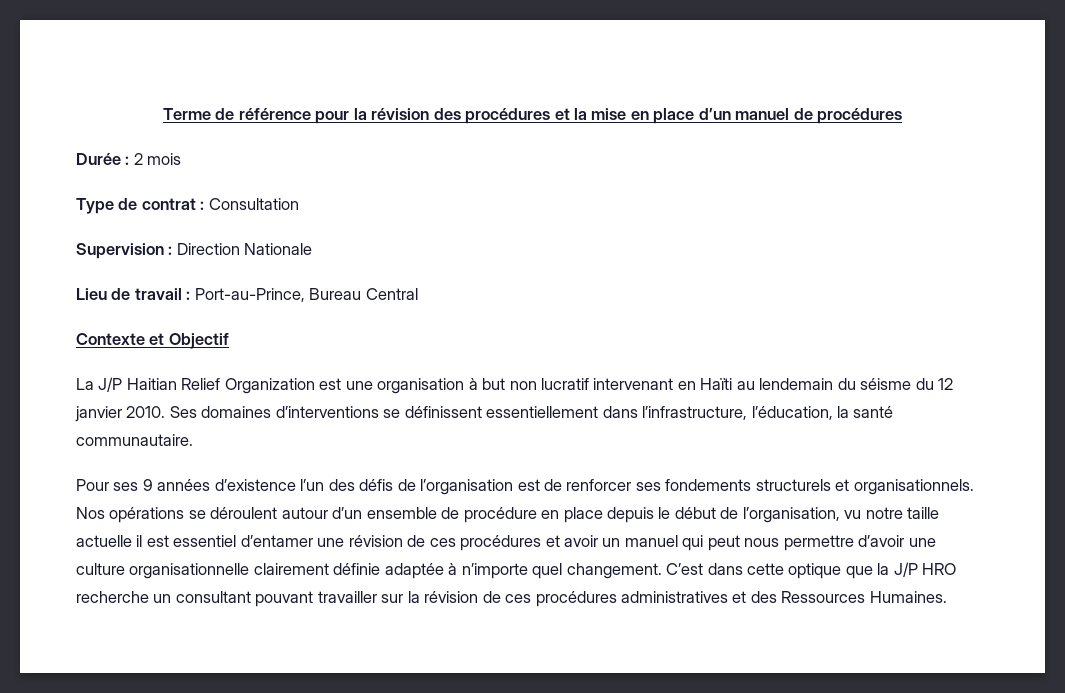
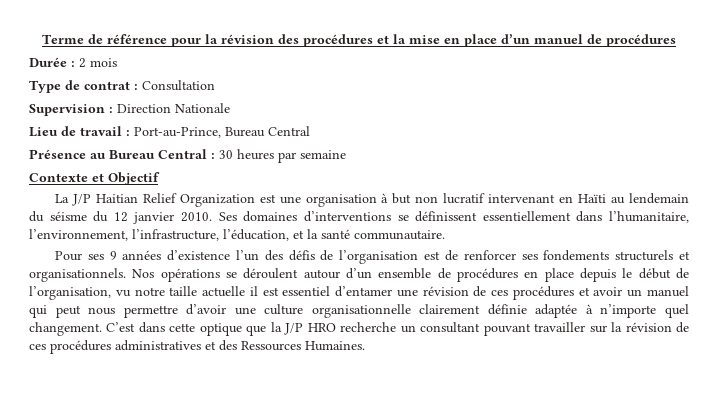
(418, 294) none -> [29,149,346,163] // Présence au Bureau Central : 30 heures par semaine
(638, 412) none -> [609,211,690,223] [29,229,128,241] l’humanitaire, l’environnement,
(833, 413) none -> [293,230,304,239] et
[463,507,537,523] procédure -> [456,268,518,282] procédures

